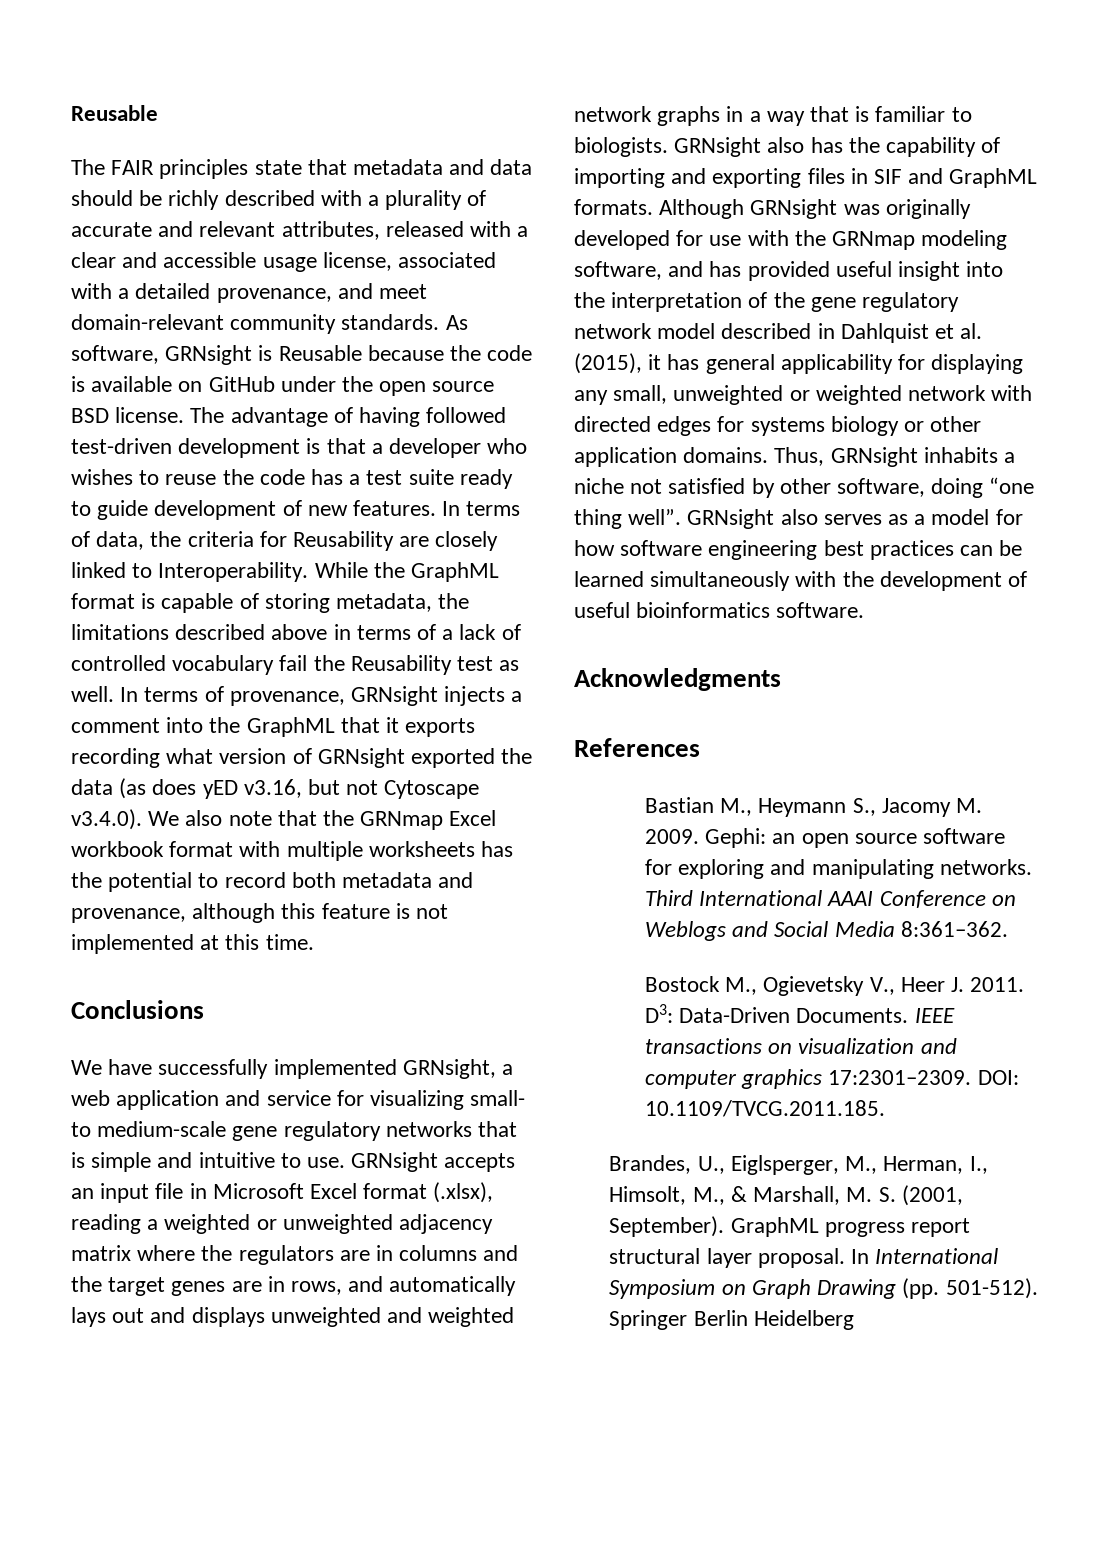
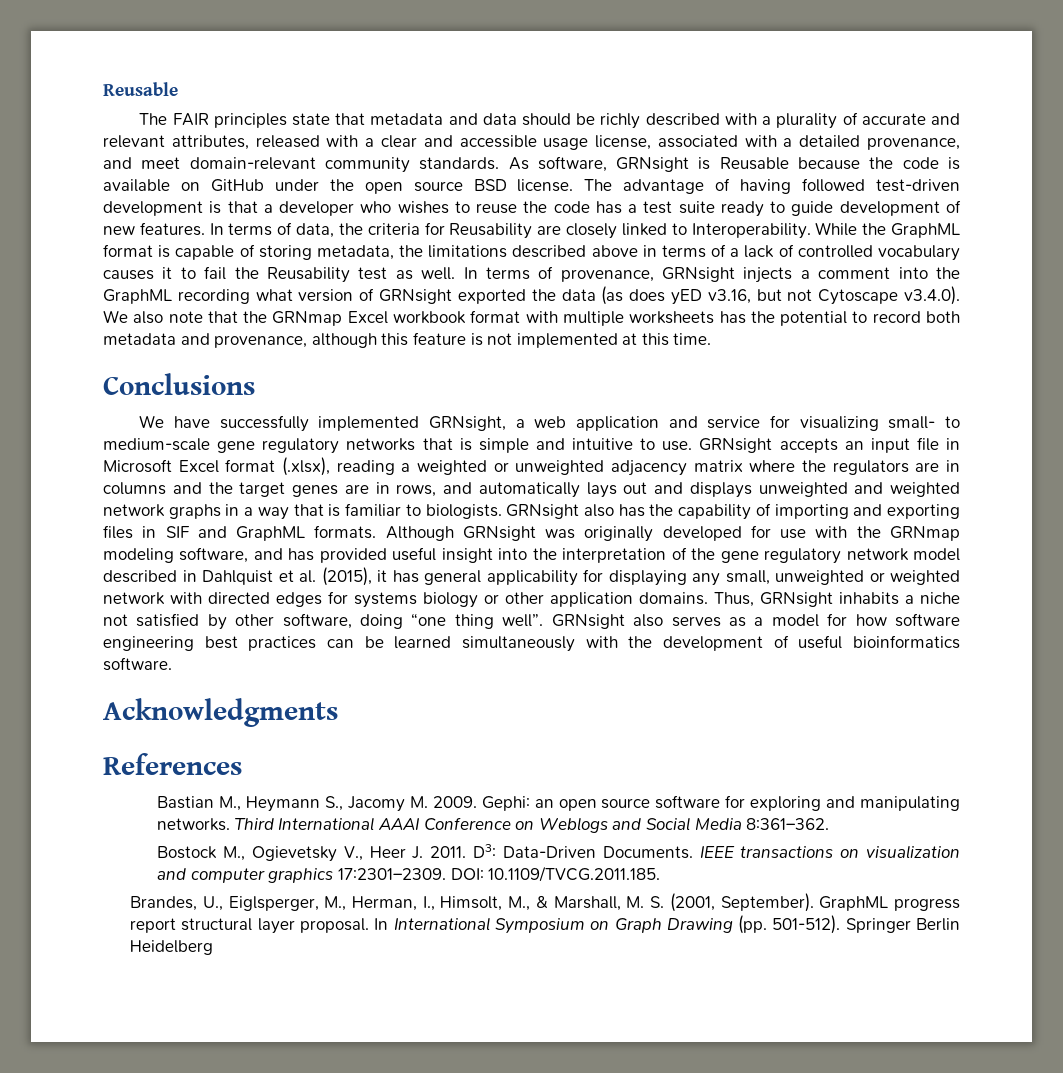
(275, 665) none -> [103,267,196,280] causes it to
[340,717,476,737] that it exports -> (172, 296) none

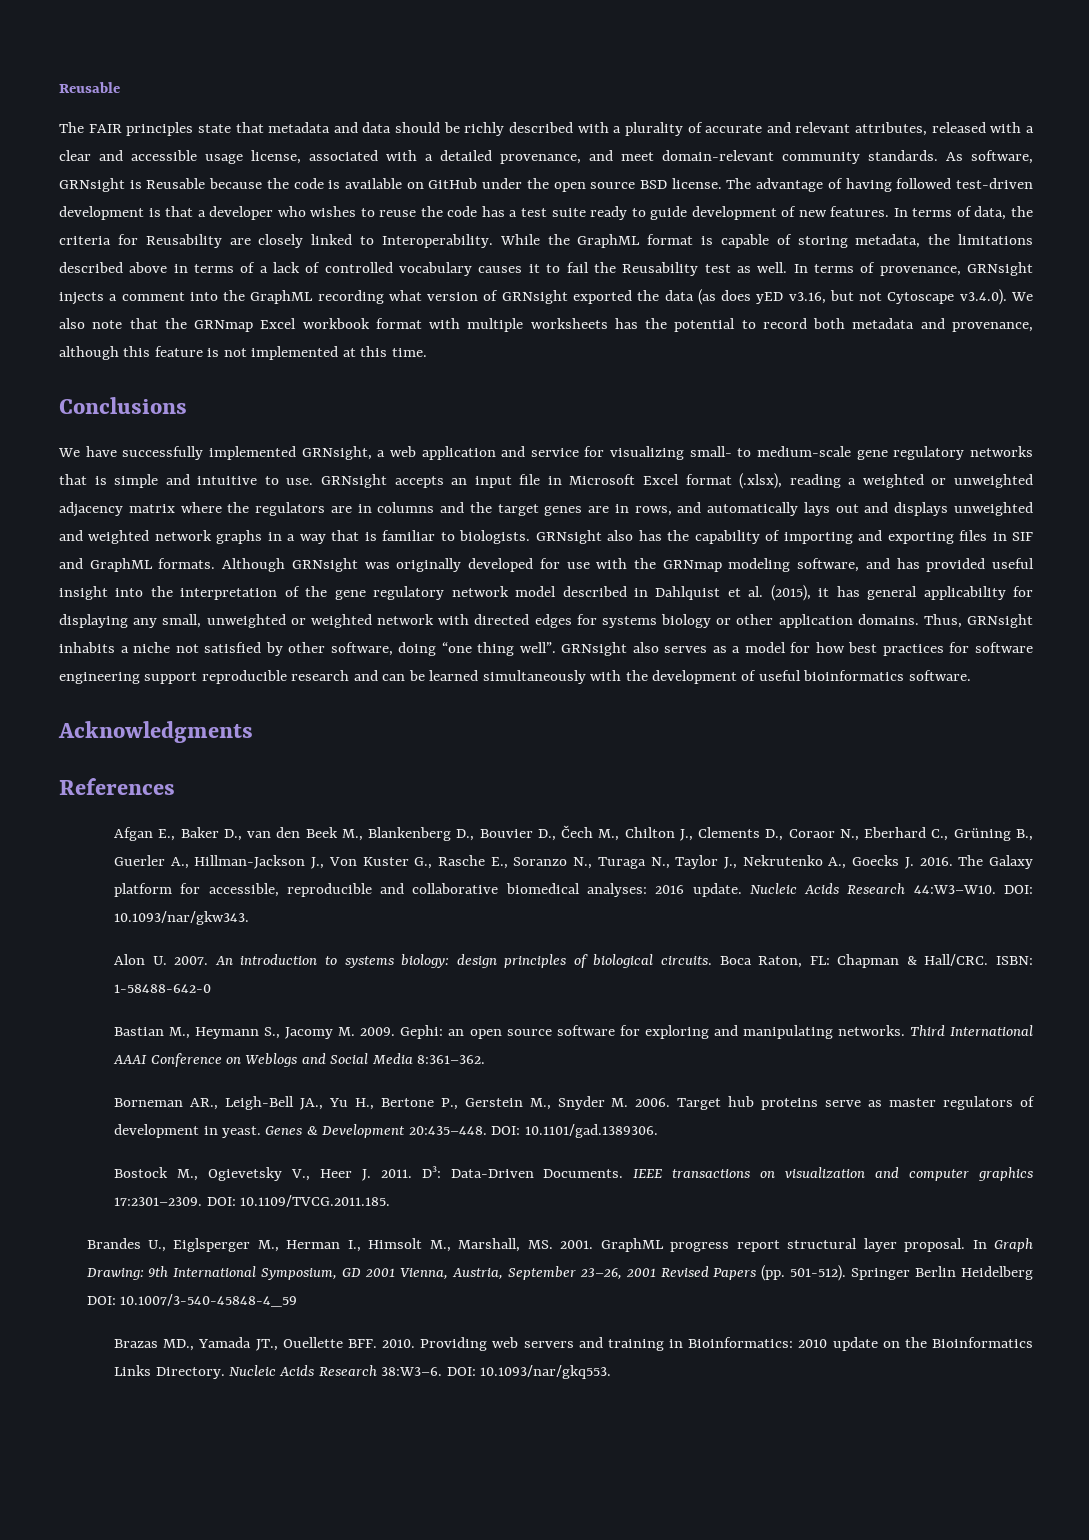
[894,613,960,627] [103,636,317,651] software engineering best practices -> [848,642,1033,656] [59,670,378,684] best practices for software engineering support reproducible research and
(242, 764) none -> [114,825,1033,841] [114,855,1034,869] [114,883,1033,897] [114,911,250,925] [114,954,1033,968] [114,984,212,993] // Afgan E., Baker D., van den Beek M., Blankenberg D., Bouvier D., Čech M., Chilton J., Clements D., Coraor N., Eberhard C., Grüning B., Guerler A., Hillman-Jackson J., Von Kuster G., Rasche E., Soranzo N., Turaga N., Taylor J., Nekrutenko A., Goecks J. 2016. The Galaxy platform for accessible, reproducible and collaborative biomedical analyses: 2016 update. Nucleic Acids Research 44:W3–W10. DOI: 10.1093/nar/gkw343. // Alon U. 2007. An introduction to systems biology: design principles of biological circuits. Boca Raton, FL: Chapman & Hall/CRC. ISBN: 1-58488-642-0
(830, 824) none -> [114,1096,1035,1110] [114,1124,658,1138] // Borneman AR., Leigh-Bell JA., Yu H., Bertone P., Gerstein M., Snyder M. 2006. Target hub proteins serve as master regulators of development in yeast. Genes & Development 20:435–448. DOI: 10.1101/gad.1389306.
[130,893,814,912] Brandes, U., Eiglsperger, M., Herman, I., Himsolt, M., & Marshall, M. S. (2001, September). -> [86,1238,594,1252] Brandes U., Eiglsperger M., Herman I., Himsolt M., Marshall, MS. 2001.
[393,917,733,934] International Symposium on Graph Drawing -> [994,1238,1034,1252] [86,1266,757,1280] Graph Drawing: 9th International Symposium, GD 2001 Vienna, Austria, September 23–26, 2001 Revised Papers
(214, 947) none -> [86,1294,297,1307] [114,1337,1033,1351] [114,1365,612,1379] DOI: 10.1007/3-540-45848-4_59 // Brazas MD., Yamada JT., Ouellette BFF. 2010. Providing web servers and training in Bioinformatics: 2010 update on the Bioinformatics Links Directory. Nucleic Acids Research 38:W3–6. DOI: 10.1093/nar/gkq553.

